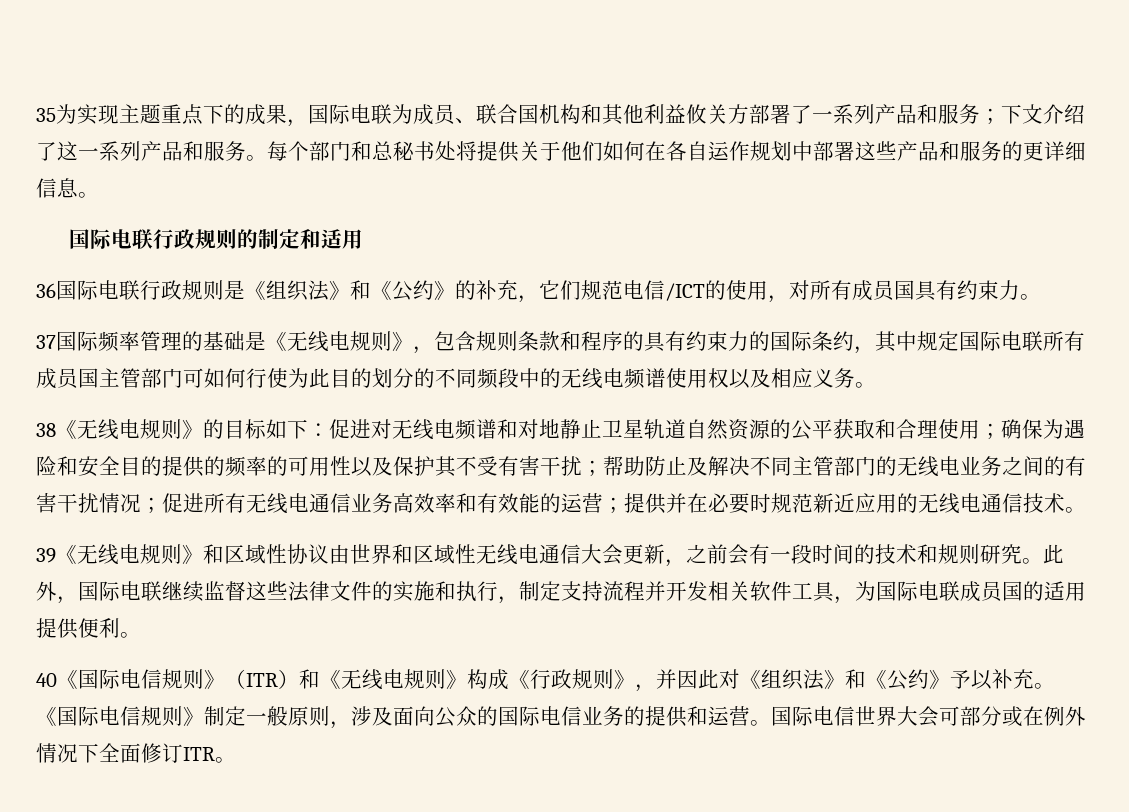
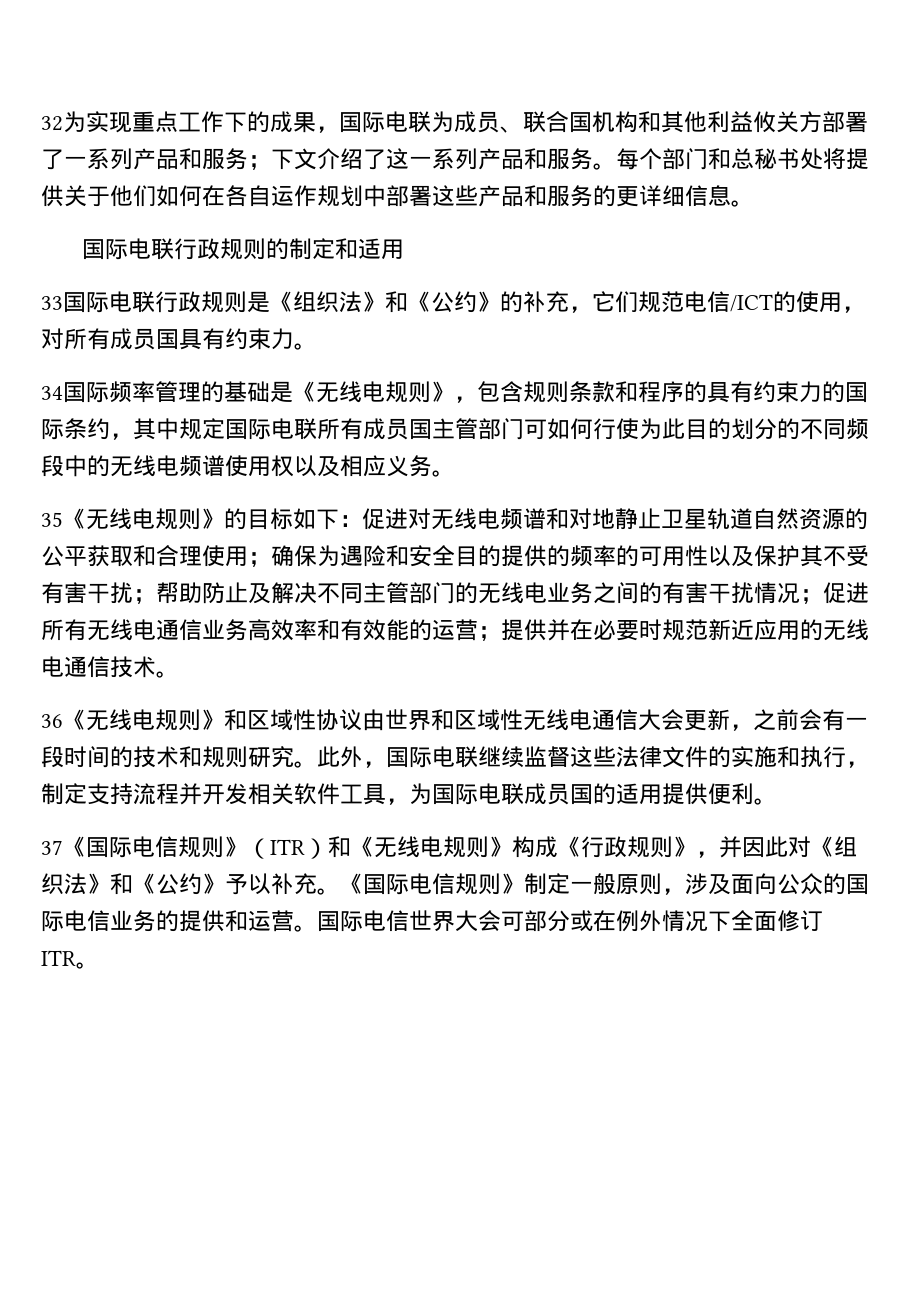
[36,104,203,125] 35为实现主题重点 -> [41,111,224,133] 32为实现重点工作
[36,283,56,298] 36 -> [41,296,63,310] 33
[36,335,56,349] 37 -> [41,386,63,400] 34
[36,423,56,437] 38 -> [41,512,63,527] 35
[36,548,56,563] 39 -> [41,714,63,728] 36
[36,673,57,687] 40 -> [41,840,63,855] 37

